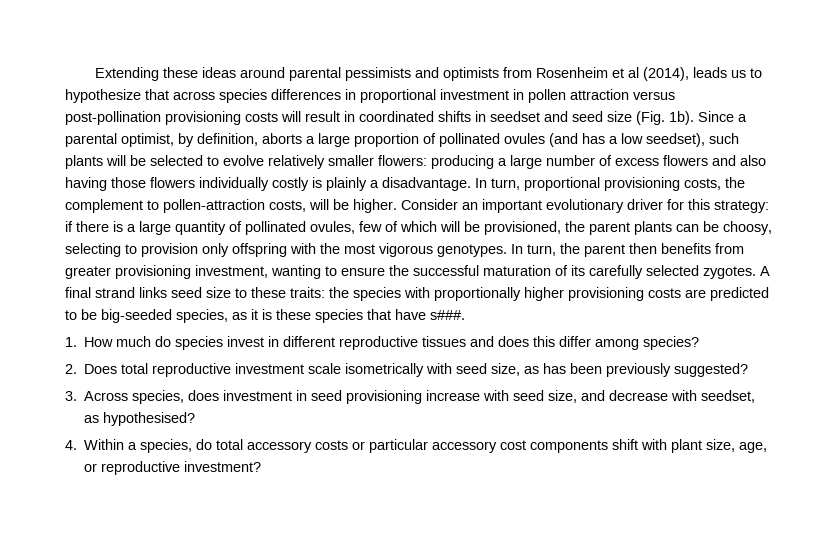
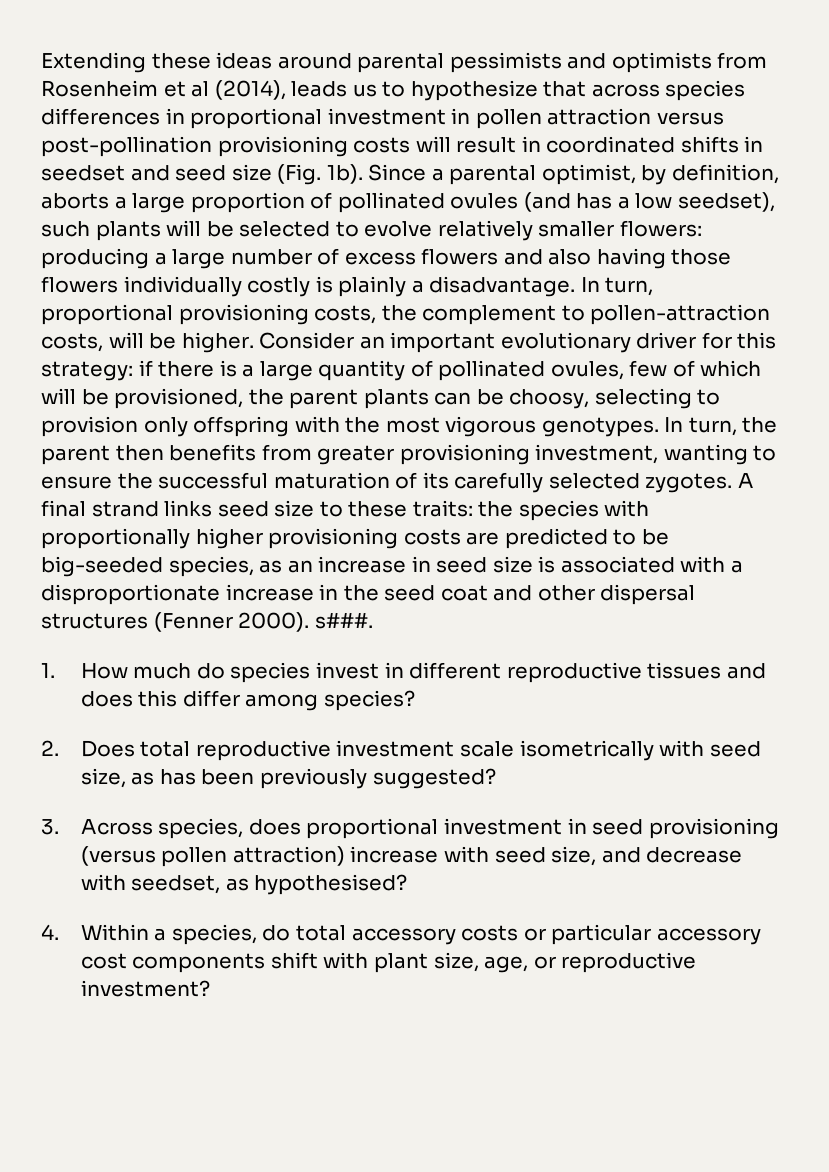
[251,309,426,323] it is these species that have -> [287,556,743,573] [41,584,696,605] [41,612,310,632] an increase in seed size is associated with a disproportionate increase in the seed coat and other dispersal structures (Fenner 2000).
(220, 395) none -> [306,818,439,839] proportional
(423, 397) none -> [80,846,345,867] (versus pollen attraction)

